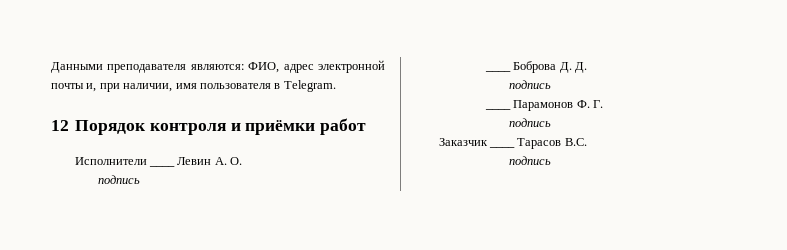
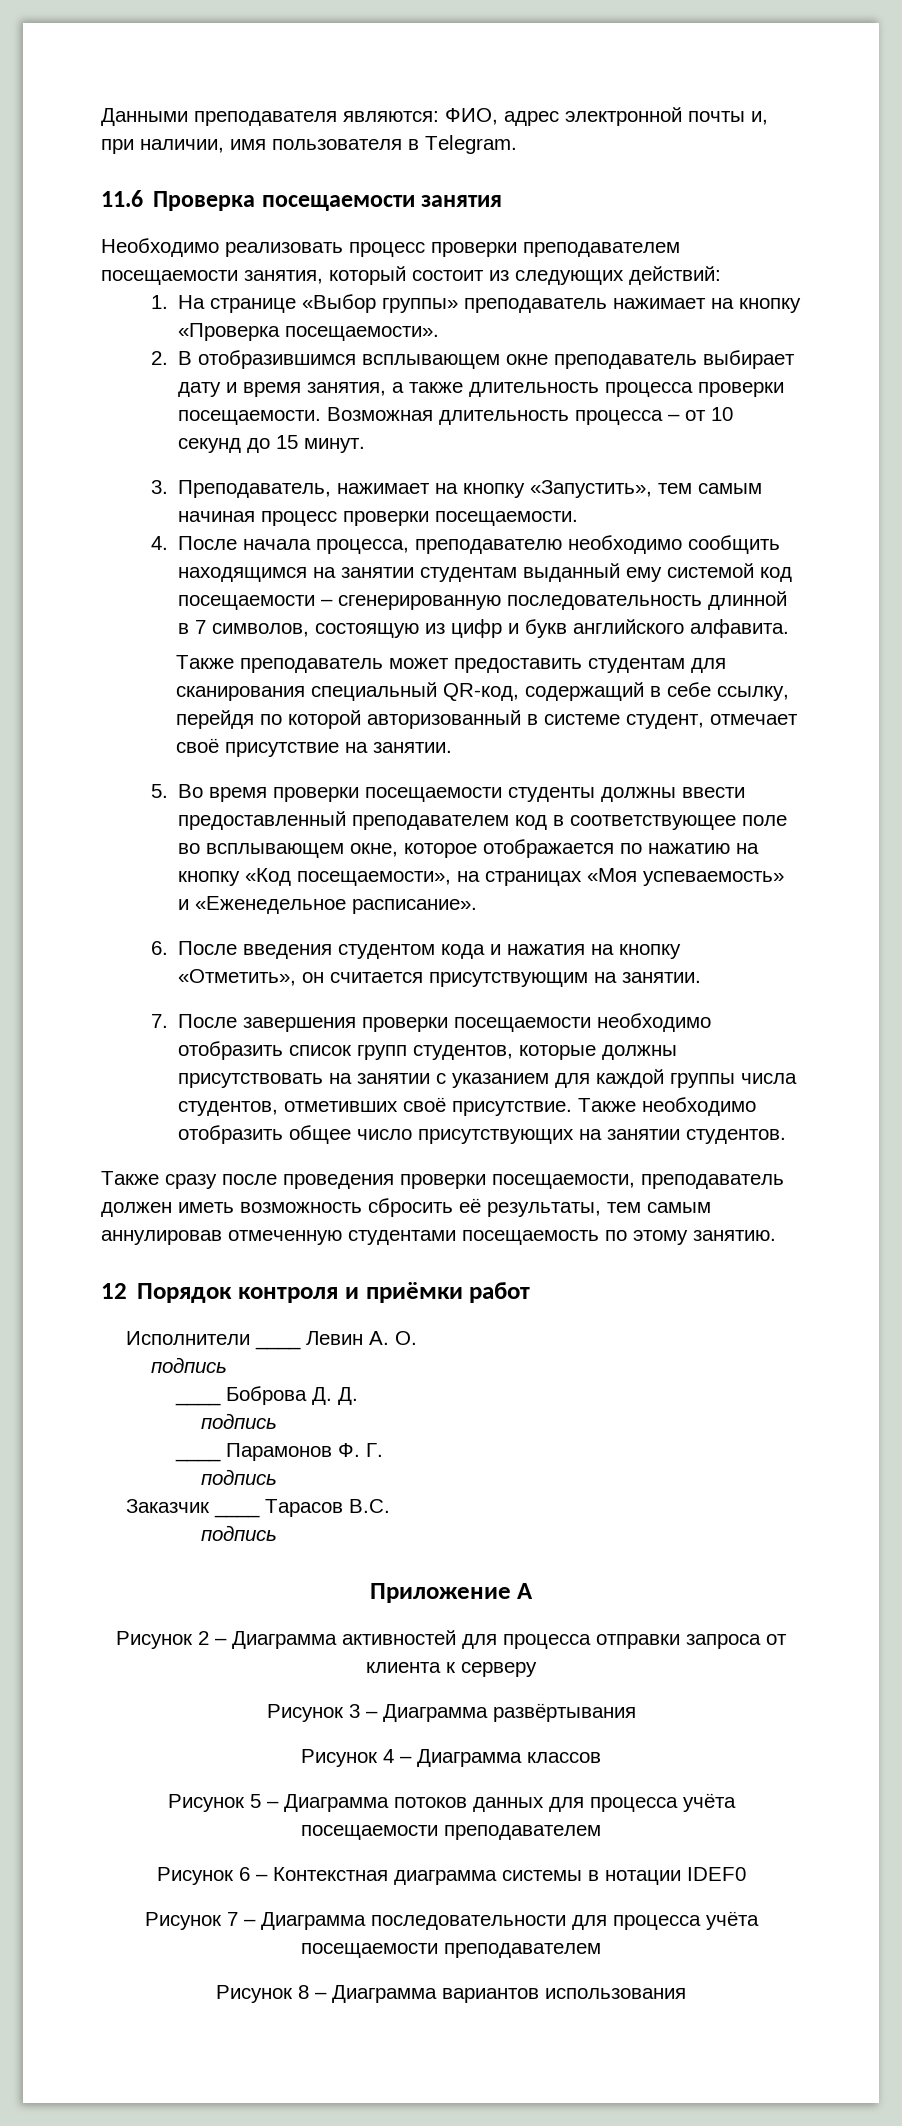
(336, 86) none -> [101,190,503,211] [101,238,680,257] [101,266,721,285] [151,294,802,313] [178,323,440,341] [151,350,796,369] [178,382,785,397] [178,407,734,425] [178,435,366,453] [151,480,763,498] [178,511,579,526] [151,535,781,554] [178,563,793,582] [178,591,788,610] [178,619,790,638] [176,655,727,673] [176,682,790,701] [176,710,799,729] [176,738,453,757] [151,784,746,802] [178,811,788,830] [178,839,760,858] [178,868,785,886] [178,896,478,914] [151,941,682,959] [178,969,702,987] [151,1013,712,1032] [178,1041,678,1060] [178,1069,798,1088] [178,1097,757,1116] [178,1125,787,1144] [101,1171,784,1189] [101,1198,711,1217] [101,1230,776,1245] // 11.6 Проверка посещаемости занятия // Необходимо реализовать процесс проверки преподавателем посещаемости занятия, который состоит из следующих действий: // 1. На странице «Выбор группы» преподаватель нажимает на кнопку «Проверка посещаемости». // 2. В отобразившимся всплывающем окне преподаватель выбирает дату и время занятия, а также длительность процесса проверки посещаемости. Возможная длительность процесса – от 10 секунд до 15 минут. // 3. Преподаватель, нажимает на кнопку «Запустить», тем самым начиная процесс проверки посещаемости. // 4. После начала процесса, преподавателю необходимо сообщить находящимся на занятии студентам выданный ему системой код посещаемости – сгенерированную последовательность длинной в 7 символов, состоящую из цифр и букв английского алфавита. // Также преподаватель может предоставить студентам для сканирования специальный QR-код, содержащий в себе ссылку, перейдя по которой авторизованный в системе студент, отмечает своё присутствие на занятии. // 5. Во время проверки посещаемости студенты должны ввести предоставленный преподавателем код в соответствующее поле во всплывающем окне, которое отображается по нажатию на кнопку «Код посещаемости», на страницах «Моя успеваемость» и «Еженедельное расписание». // 6. После введения студентом кода и нажатия на кнопку «Отметить», он считается присутствующим на занятии. // 7. После завершения проверки посещаемости необходимо отобразить список групп студентов, которые должны присутствовать на занятии с указанием для каждой группы числа студентов, отметивших своё присутствие. Также необходимо отобразить общее число присутствующих на занятии студентов. // Также сразу после проведения проверки посещаемости, преподаватель должен иметь возможность сбросить её результаты, тем самым аннулировав отмеченную студентами посещаемость по этому занятию.
(552, 160) none -> [369,1583,534,1603] [116,1630,787,1649] [366,1662,537,1677] [266,1703,636,1722] [301,1749,601,1767] [167,1793,736,1812] [301,1825,601,1840] [156,1867,746,1885] [144,1911,759,1930] [301,1943,601,1958] [216,1985,686,2003] // Приложение А // Рисунок 2 – Диаграмма активностей для процесса отправки запроса от клиента к серверу // Рисунок 3 – Диаграмма развёртывания // Рисунок 4 – Диаграмма классов // Рисунок 5 – Диаграмма потоков данных для процесса учёта посещаемости преподавателем // Рисунок 6 – Контекстная диаграмма системы в нотации IDEF0 // Рисунок 7 – Диаграмма последовательности для процесса учёта посещаемости преподавателем // Рисунок 8 – Диаграмма вариантов использования

